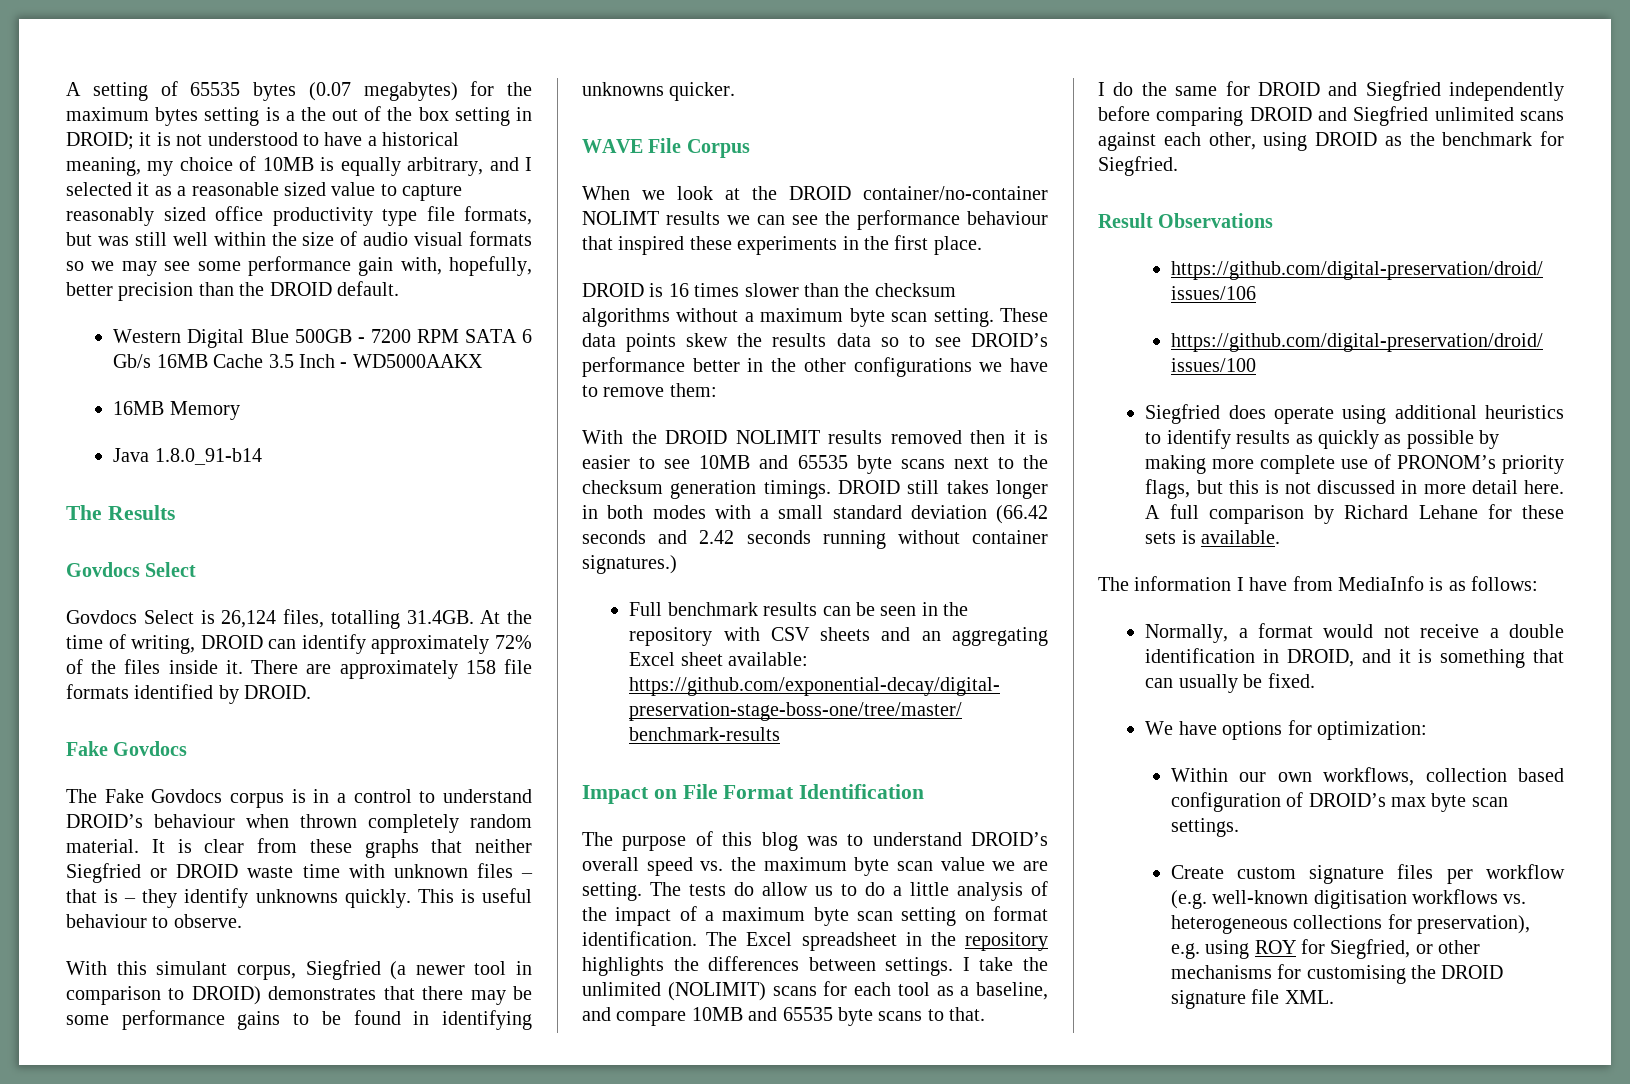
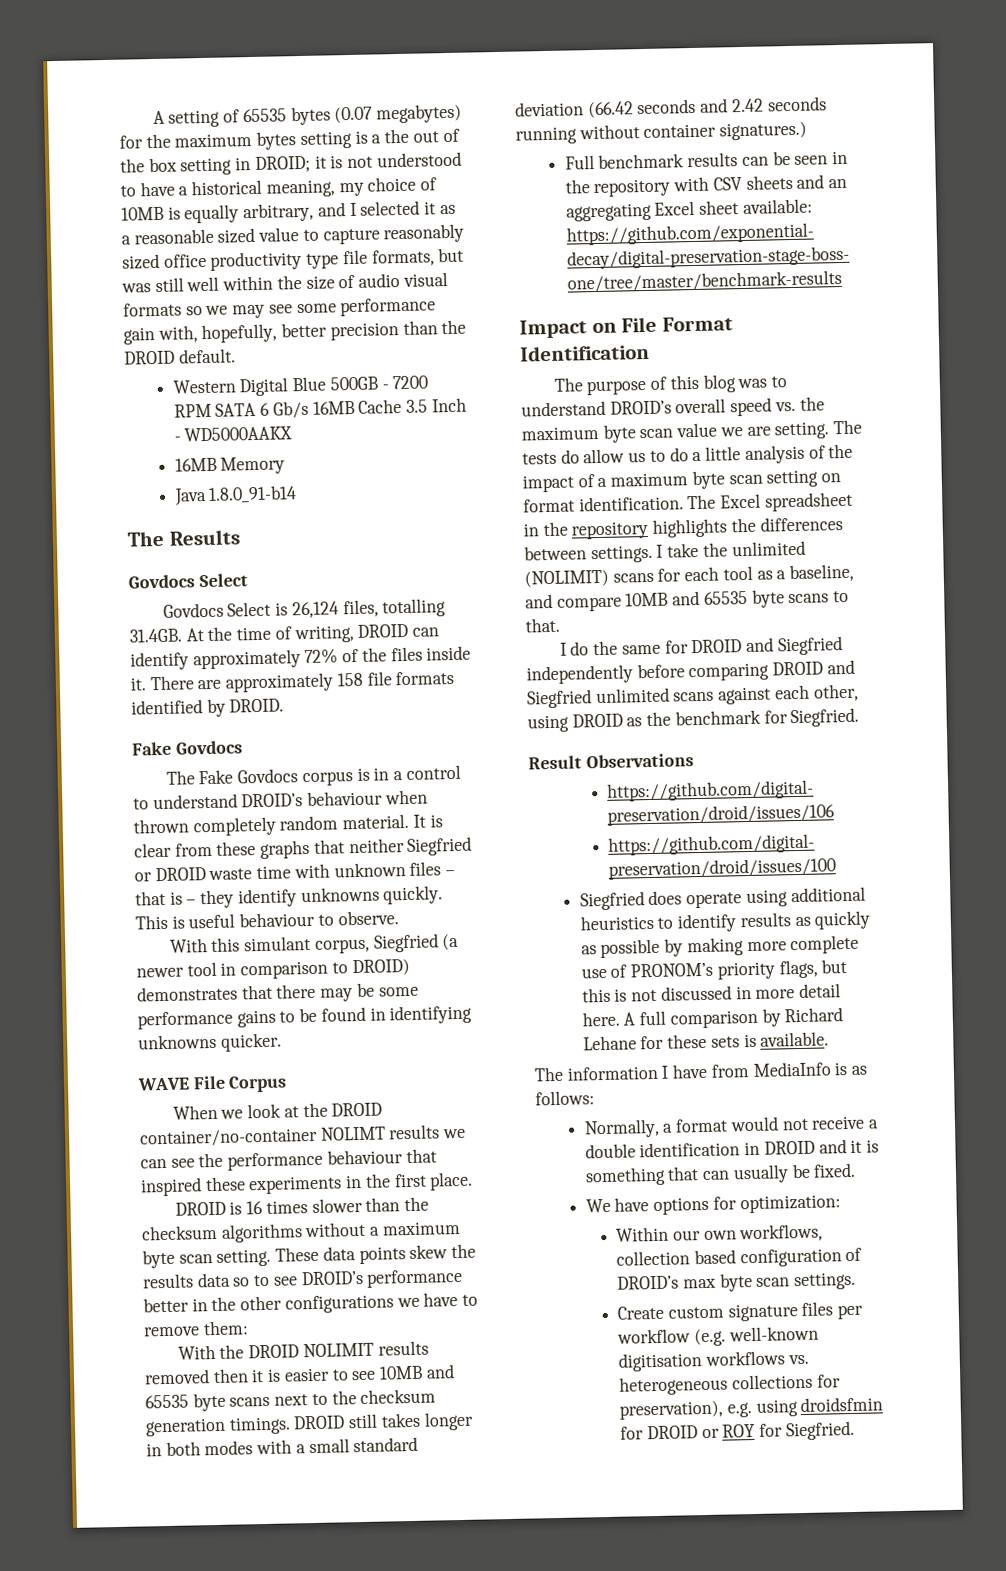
[1286,649,1354,667] DROID, -> [763,1140,815,1155] DROID
[1254,939,1481,959] [1170,964,1504,984] [1170,989,1334,1009] ROY for Siegfried, or other mechanisms for customising the DROID signature file XML. -> [800,1396,884,1413] [620,1420,855,1441] droidsfmin for DROID or ROY for Siegfried.

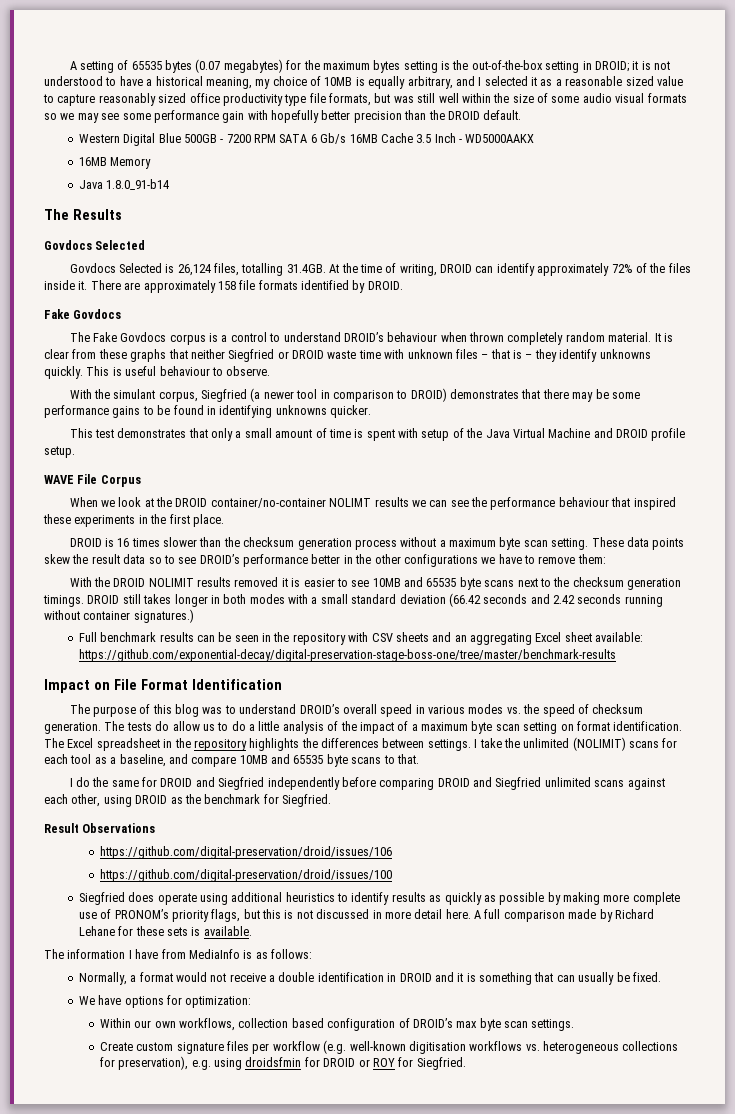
[371,128,460,144] [120,157,177,173] a the out of the box -> [452,60,543,70] the out-of-the-box
(356, 281) none -> [551,96,580,103] some
[157,323,278,344] with, hopefully, -> [247,110,319,123] with hopefully
[198,573,248,588] [162,601,272,618] Select // Govdocs Select -> [95,240,146,250] [69,263,162,273] Selected // Govdocs Selected
[373,767,390,781] in -> (219, 337) none
[211,937,241,952] this -> [93,389,110,399] the
(282, 1042) none -> [69,428,686,441] [44,446,75,458] // This test demonstrates that only a small amount of time is spent with setup of the Java Virtual Machine and DROID profile setup.
[220,1223,303,1243] algorithms -> [297,538,397,550] generation process
[142,1273,194,1289] results -> [91,554,120,564] result
[212,1368,249,1384] then -> (279, 582) none
[774,396,825,412] [521,421,830,443] vs. the maximum byte scan value we are setting. -> [415,704,644,717] [44,722,101,734] in various modes vs. the speed of checksum generation.
(758, 1019) none -> [568,909,597,919] made

